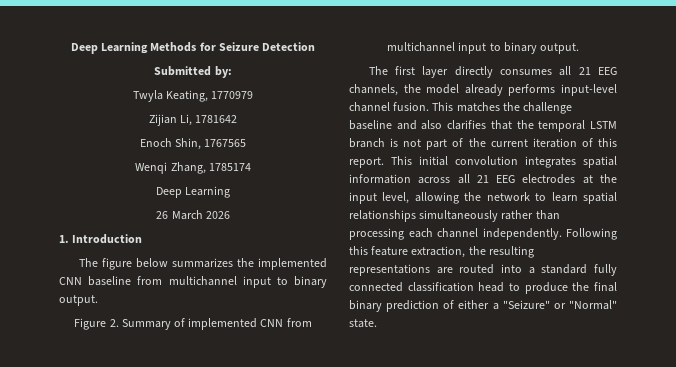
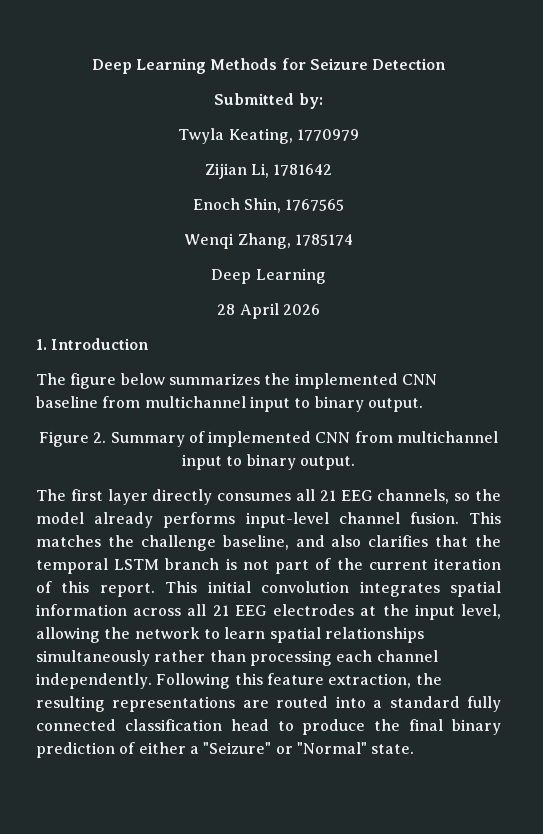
[156,210,203,220] 26 March -> [217,303,279,319] 28 April
(398, 90) none -> [454,493,471,501] so
[349,120,392,130] baseline -> [222,535,289,550] baseline,

